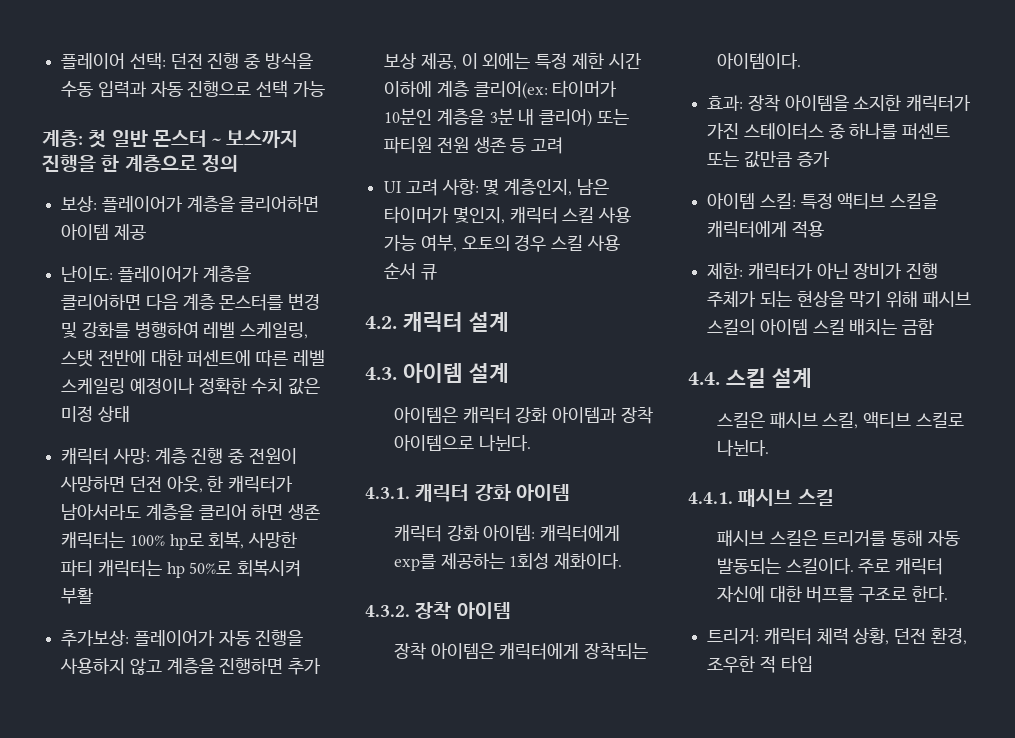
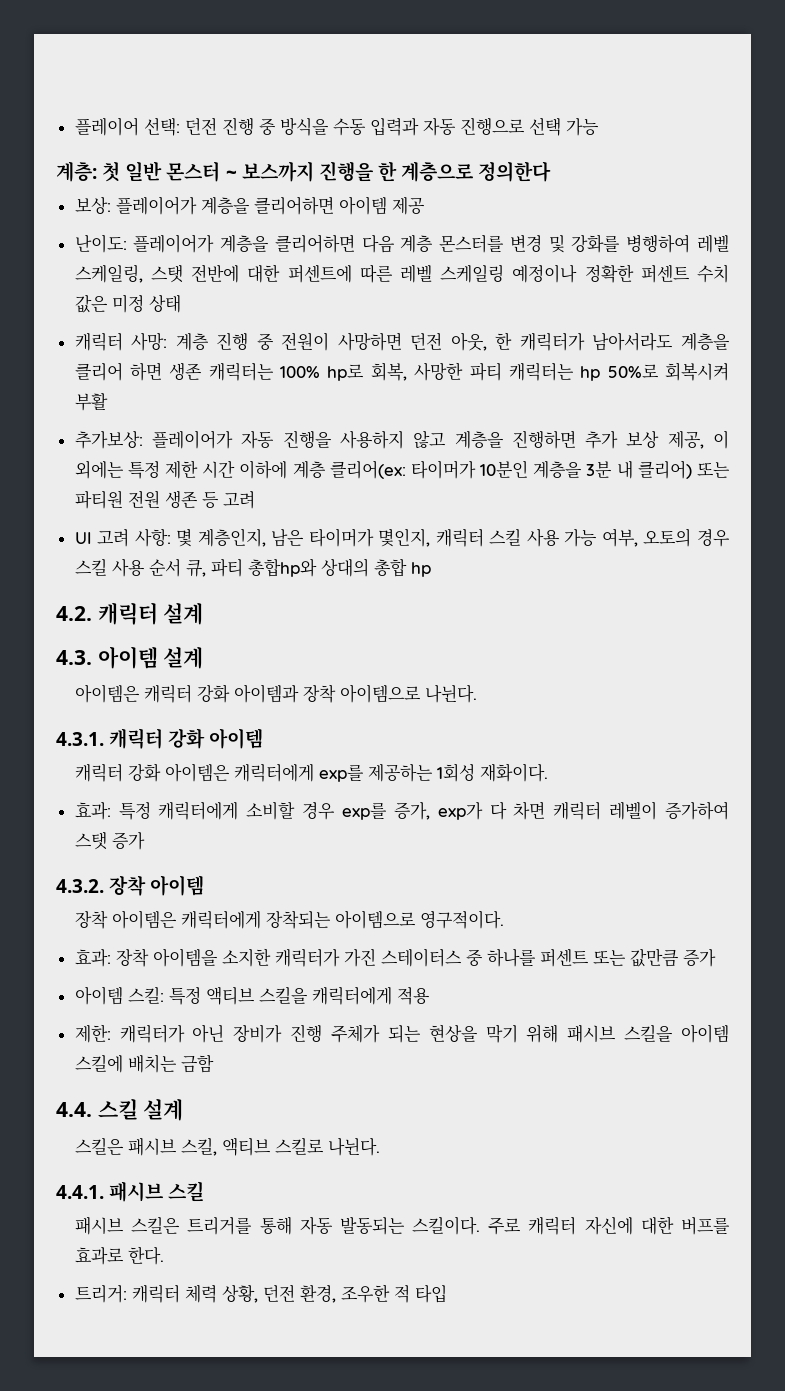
[201,154,238,172] 정의 -> [478,161,552,182] 정의한다
(247, 386) none -> [640,264,690,283] 퍼센트
[420,264,437,280] 큐 -> [185,558,431,577] 큐, 파티 총합hp와 상대의 총합 hp
[483,525,536,541] 아이템: -> [165,763,231,782] 아이템은
(623, 561) none -> [74,801,730,820] [74,832,145,850] // 효과: 특정 캐릭터에게 소비할 경우 exp를 증가, exp가 다 차면 캐릭터 레벨이 증가하여 스탯 증가
[716,53,801,69] 아이템이다. -> [335,910,505,929] 아이템으로 영구적이다.
[707,319,845,335] 스킬의 아이템 스킬 -> [624,1024,730,1043] [74,1054,123,1073] 스킬을 아이템 스킬에
[859,587,908,602] 구조로 -> [75,1247,125,1265] 효과로

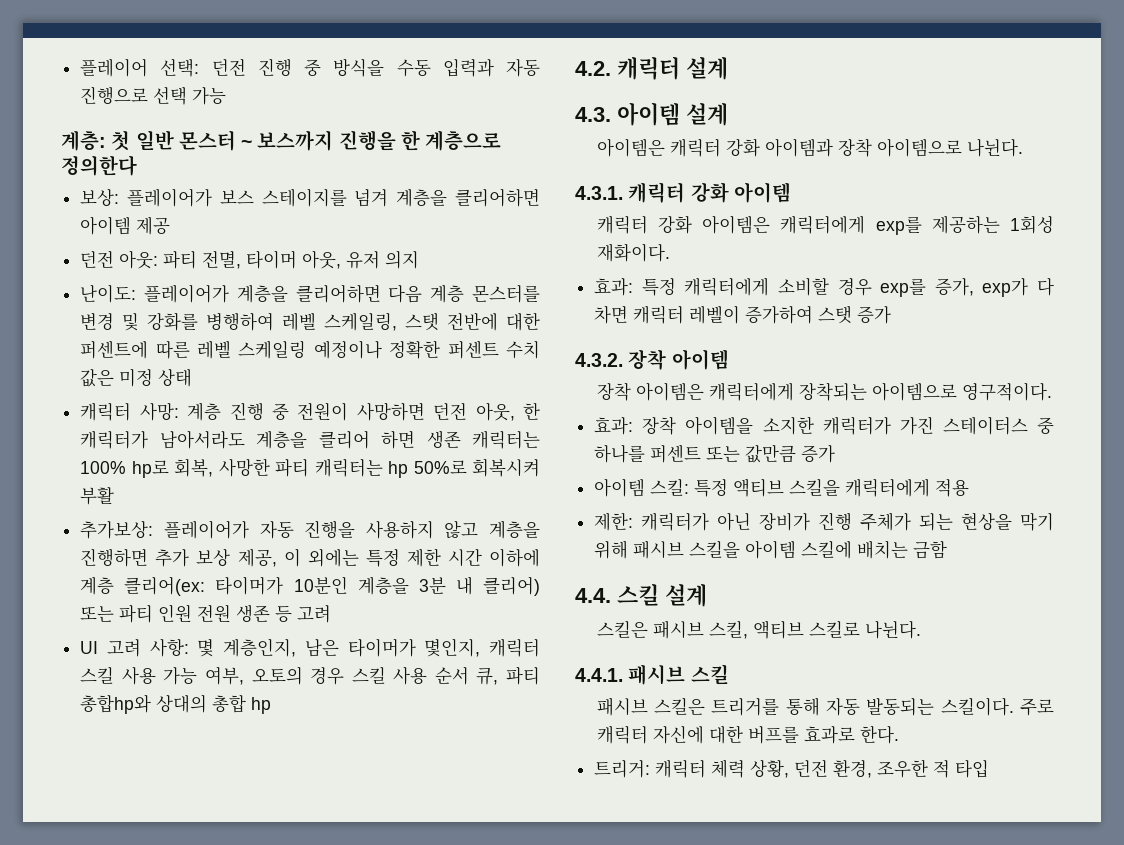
(197, 205) none -> [219,188,389,207] 보스 스테이지를 넘겨
(425, 205) none -> [80,250,420,269] // 던전 아웃: 파티 전멸, 타이머 아웃, 유저 의지
[74,490,123,509] 파티원 -> [119,604,193,623] 파티 인원

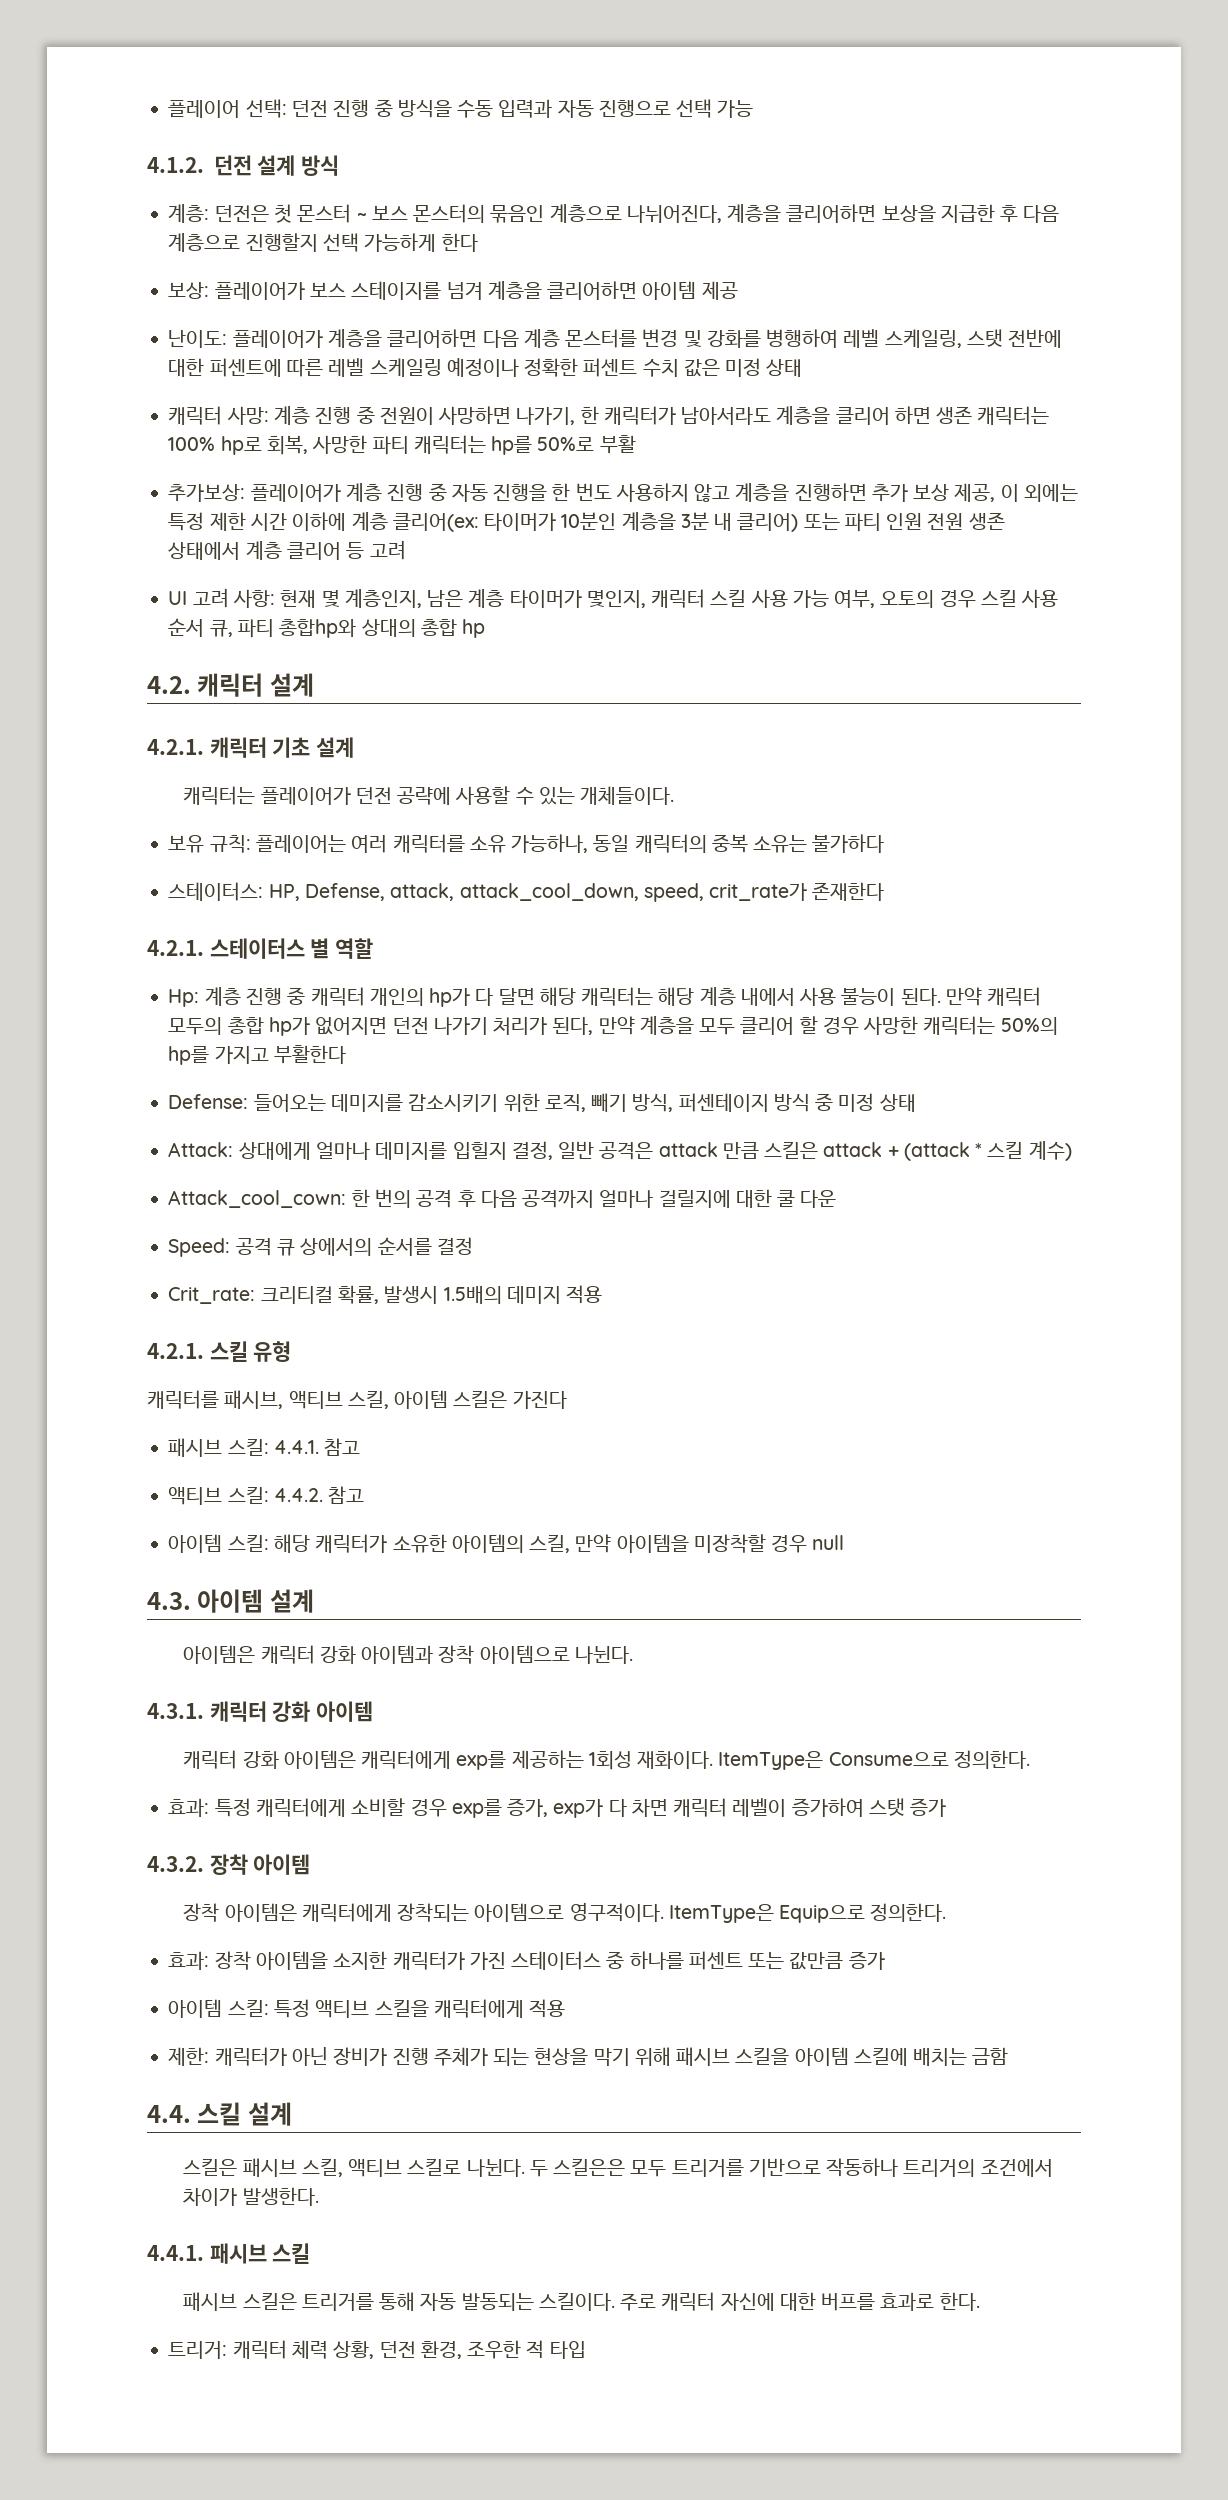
[61,130,502,151] [61,155,137,176] 계층: 첫 일반 몬스터 ~ 보스까지 진행을 한 계층으로 정의한다 -> [147,155,340,176] [168,204,1060,223] [168,233,478,252] 4.1.2. 던전 설계 방식 // 계층: 던전은 첫 몬스터 ~ 보스 몬스터의 묶음인 계층으로 나뉘어진다, 계층을 클리어하면 보상을 지급한 후 다음 계층으로 진행할지 선택 가능하게 한다
[80,250,420,269] // 던전 아웃: 파티 전멸, 타이머 아웃, 유저 의지 -> (738, 290) none
[433,402,515,421] 던전 아웃, -> [516,407,576,425] 나가기,
[388,458,540,478] hp 50%로 회복시켜 -> [491,436,595,455] hp를 50%로
[259,520,356,539] 자동 진행을 -> [345,483,612,502] 계층 진행 중 자동 진행을 한 번도
(271, 613) none -> [168,541,341,560] 상태에서 계층 클리어
(189, 647) none -> [280,590,317,608] 현재
(339, 648) none -> [468,589,505,608] 계층
(728, 68) none -> [147,737,355,758] [183,786,675,805] [168,834,885,853] [168,882,885,902] [147,938,374,959] [168,987,1042,1007] [168,1016,1058,1036] [168,1045,346,1065] [168,1093,916,1112] [168,1141,1072,1161] [168,1189,837,1208] [168,1237,473,1257] [168,1285,603,1304] [147,1341,292,1362] [147,1390,567,1409] [168,1438,361,1457] [168,1486,365,1505] [168,1534,845,1553] // 4.2.1. 캐릭터 기초 설계 // 캐릭터는 플레이어가 던전 공략에 사용할 수 있는 개체들이다. // 보유 규칙: 플레이어는 여러 캐릭터를 소유 가능하나, 동일 캐릭터의 중복 소유는 불가하다 // 스테이터스: HP, Defense, attack, attack_cool_down, speed, crit_rate가 존재한다 // 4.2.1. 스테이터스 별 역할 // Hp: 계층 진행 중 캐릭터 개인의 hp가 다 달면 해당 캐릭터는 해당 계층 내에서 사용 불능이 된다. 만약 캐릭터 모두의 총합 hp가 없어지면 던전 나가기 처리가 된다, 만약 계층을 모두 클리어 할 경우 사망한 캐릭터는 50%의 hp를 가지고 부활한다 // Defense: 들어오는 데미지를 감소시키기 위한 로직, 빼기 방식, 퍼센테이지 방식 중 미정 상태 // Attack: 상대에게 얼마나 데미지를 입힐지 결정, 일반 공격은 attack 만큼 스킬은 attack + (attack * 스킬 계수) // Attack_cool_cown: 한 번의 공격 후 다음 공격까지 얼마나 걸릴지에 대한 쿨 다운 // Speed: 공격 큐 상에서의 순서를 결정 // Crit_rate: 크리티컬 확률, 발생시 1.5배의 데미지 적용 // 4.2.1. 스킬 유형 // 캐릭터를 패시브, 액티브 스킬, 아이템 스킬은 가진다 // 패시브 스킬: 4.4.1. 참고 // 액티브 스킬: 4.4.2. 참고 // 아이템 스킬: 해당 캐릭터가 소유한 아이템의 스킬, 만약 아이템을 미장착할 경우 null
(670, 252) none -> [718,1750,1030,1770] ItemType은 Consume으로 정의한다.
(1052, 391) none -> [668,1903,947,1923] ItemType은 Equip으로 정의한다.
(921, 629) none -> [529,2158,1053,2177] [183,2187,319,2206] 두 스킬은은 모두 트리거를 기반으로 작동하나 트리거의 조건에서 차이가 발생한다.

